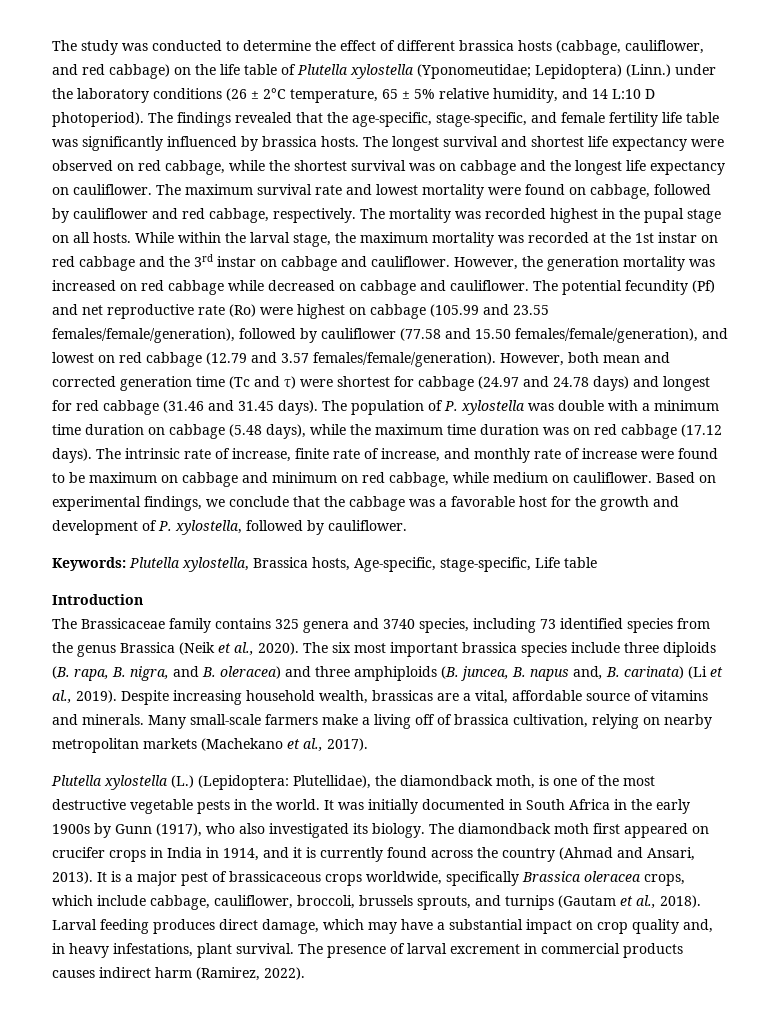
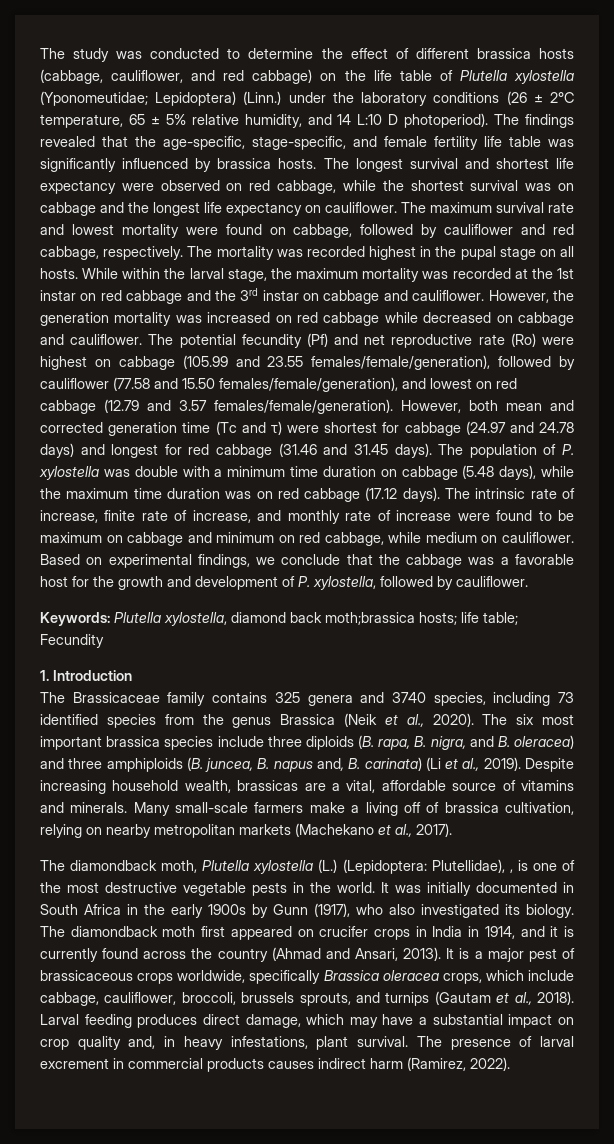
[253,557,597,572] Brassica hosts, Age-specific, stage-specific, Life table // -> [231,612,518,625] [40,634,104,648] [40,670,49,681] diamond back moth;brassica hosts; life table; Fecundity // 1.
(368, 744) none -> [40,860,198,873] The diamondback moth,
[375,775,535,789] the diamondback moth, -> [509,869,513,873] ,

